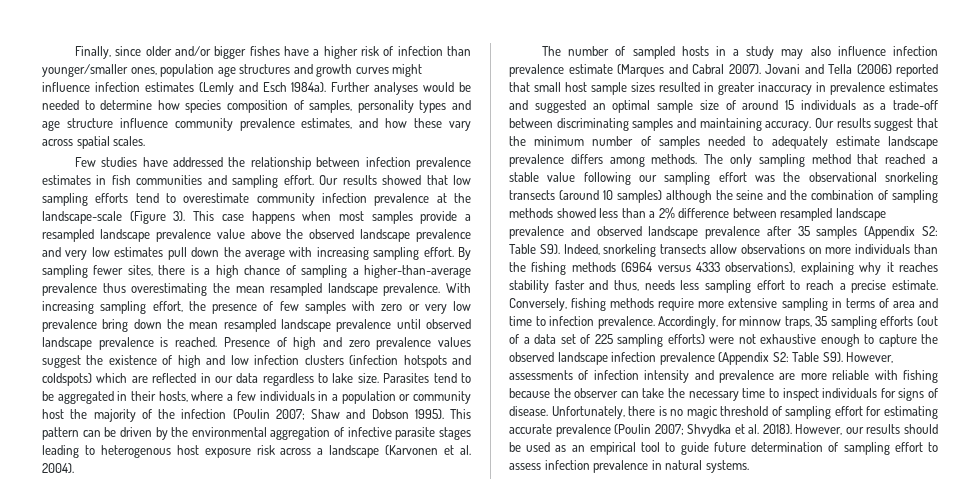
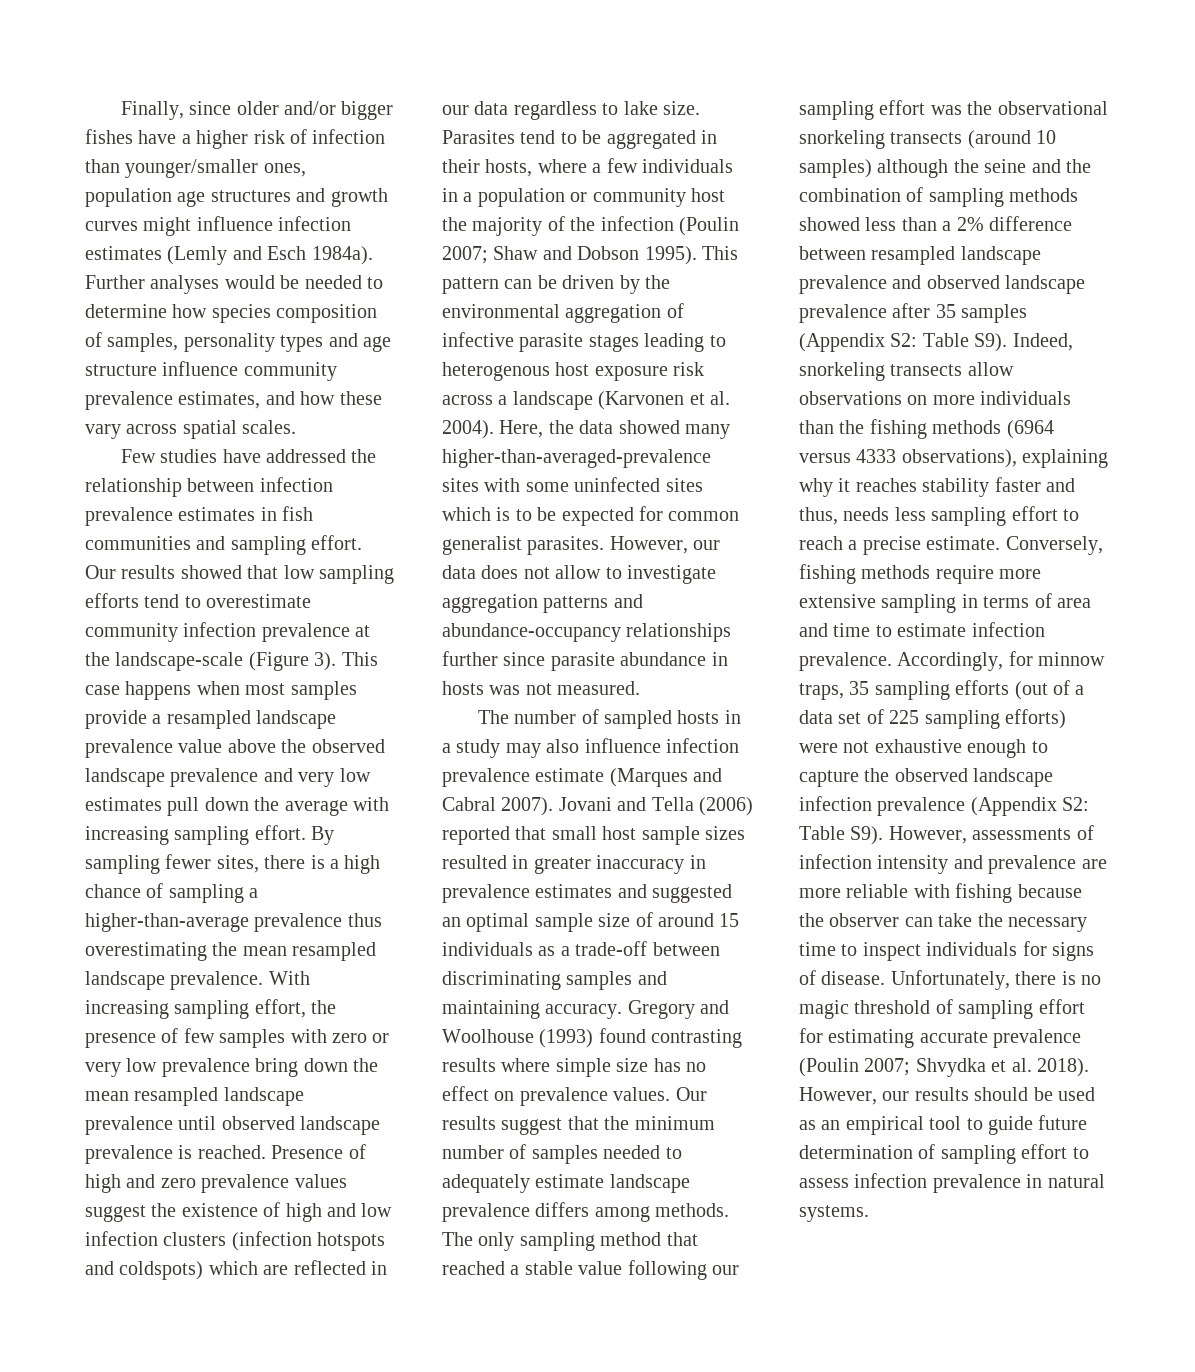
(74, 468) none -> [499,420,730,439] [442,449,711,468] [442,477,703,492] [442,506,740,526] [442,536,721,555] [442,565,716,584] [442,594,643,613] [442,623,732,642] [442,651,728,671] [442,681,641,695] Here, the data showed many higher-than-averaged-prevalence sites with some uninfected sites which is to be expected for common generalist parasites. However, our data does not allow to investigate aggregation patterns and abundance-occupancy relationships further since parasite abundance in hosts was not measured.
(812, 126) none -> [627,1000,730,1019] [442,1028,743,1048] [442,1058,706,1077] [442,1086,671,1106] Gregory and Woolhouse (1993) found contrasting results where simple size has no effect on prevalence values.
(546, 321) none -> [897,623,967,637] estimate

